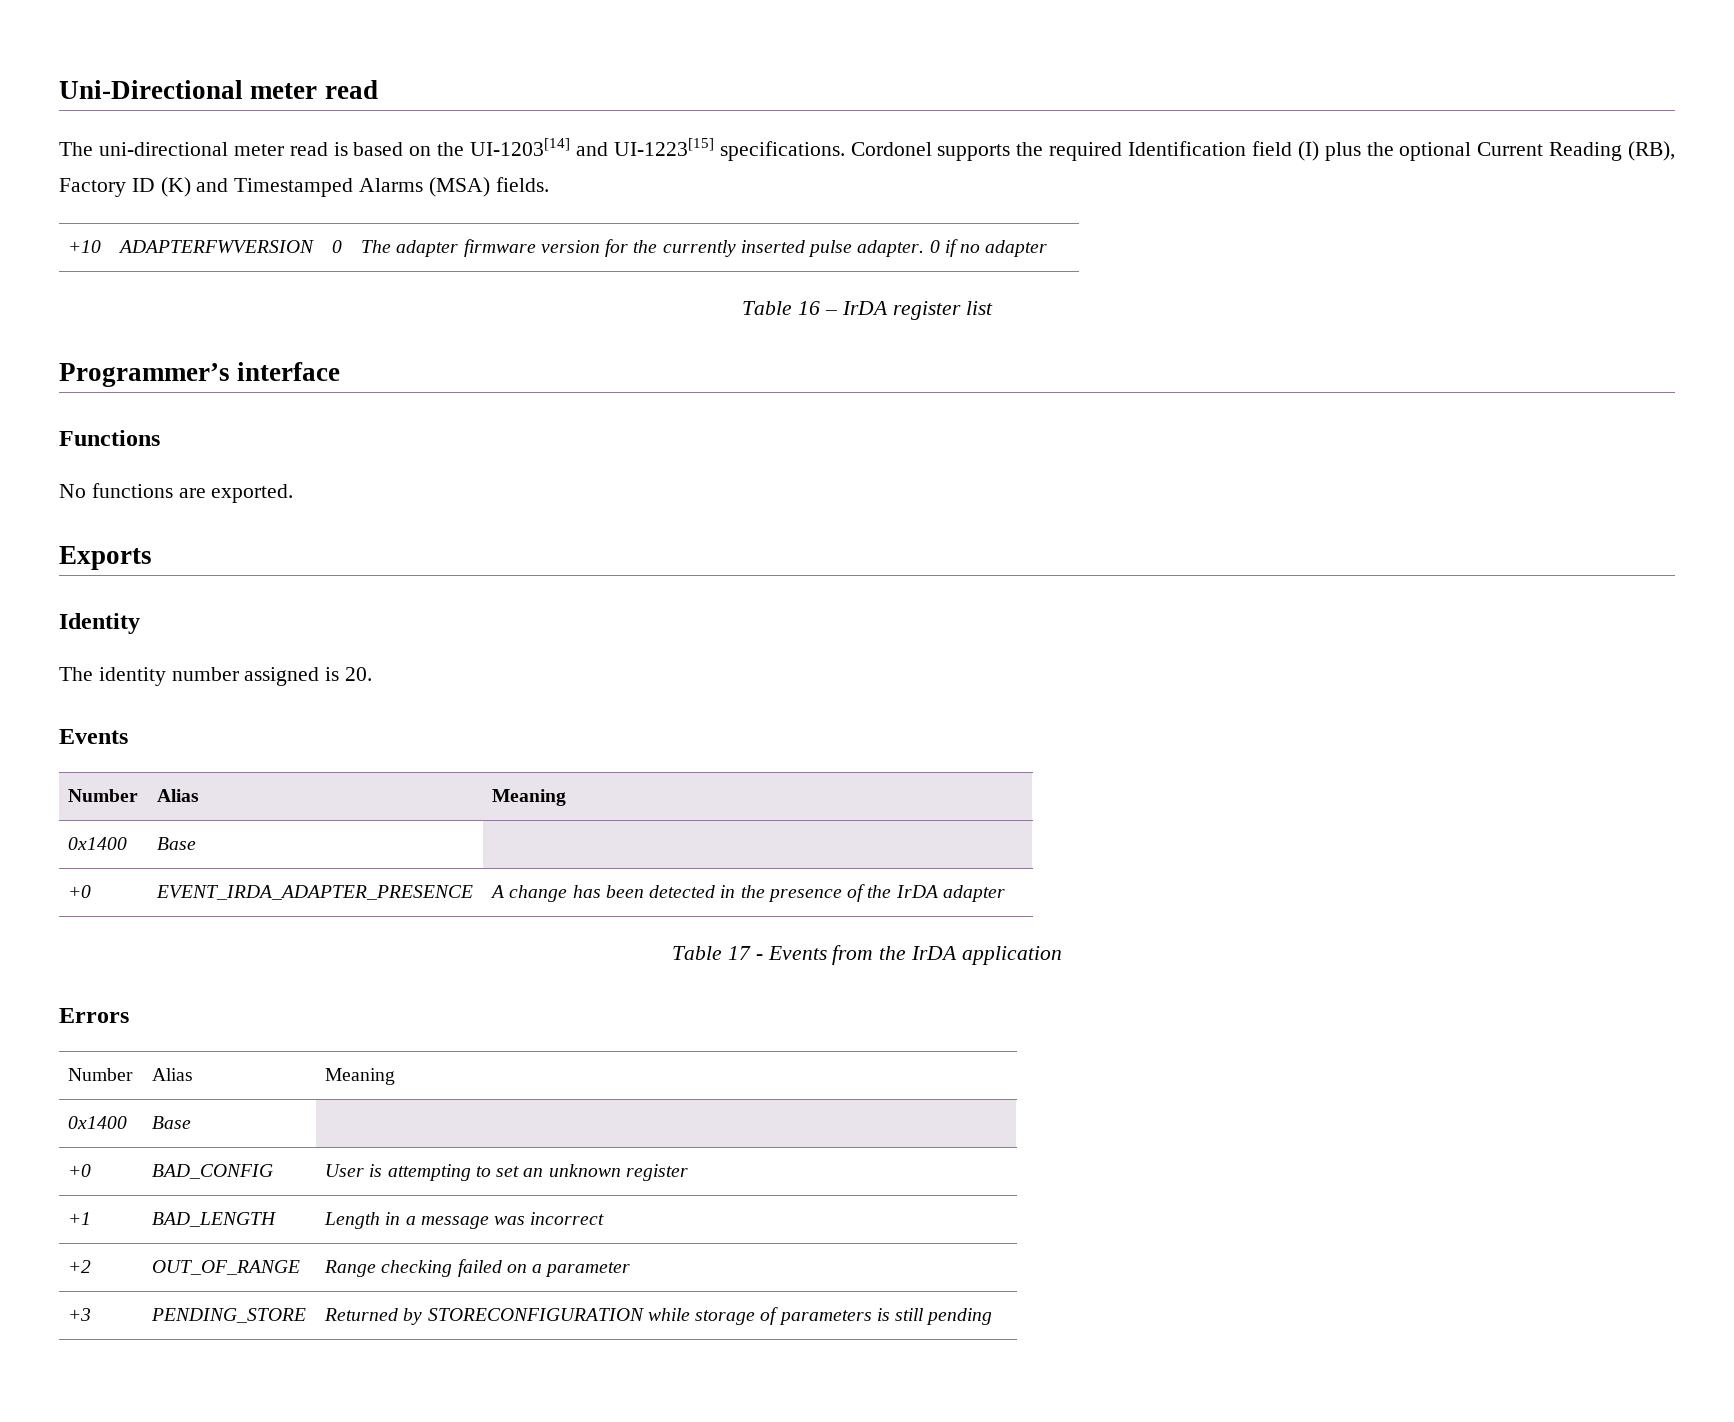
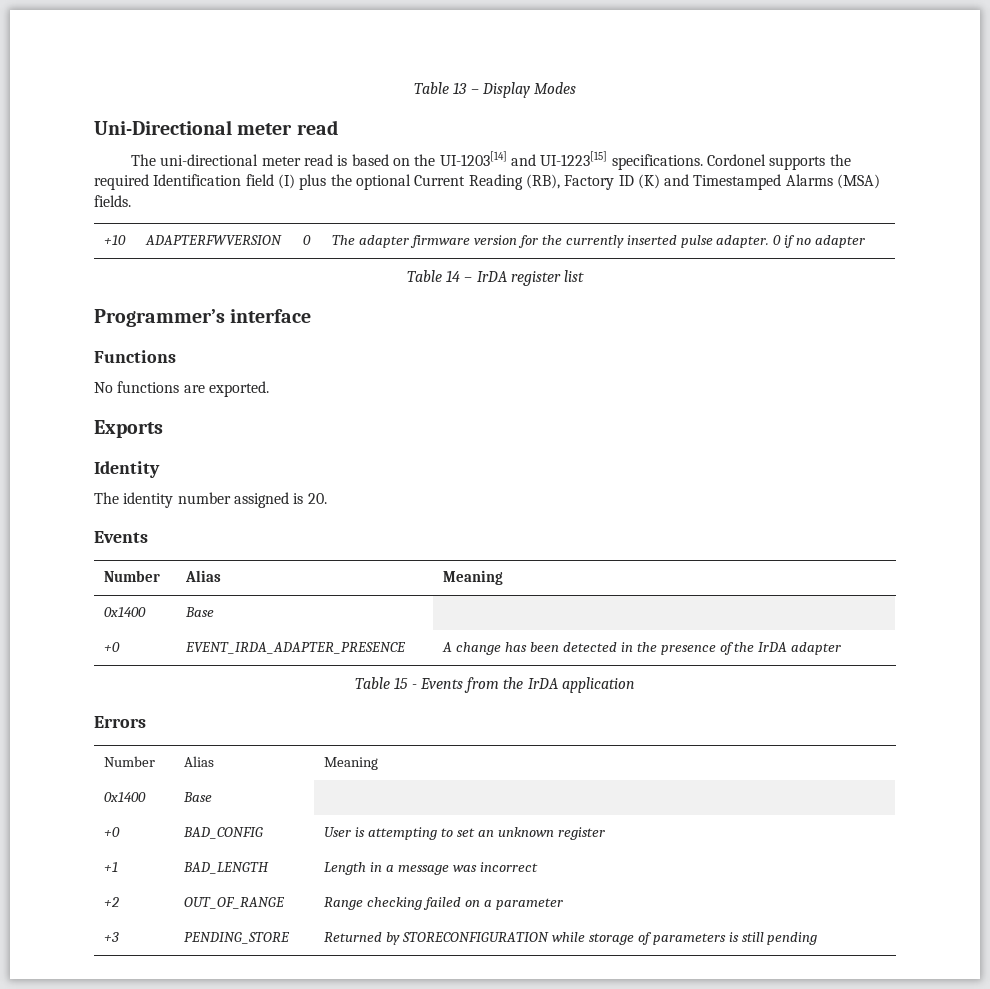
(59, 89) none -> [413,82,577,98] Table 13 – Display Modes //
[798,301,821,315] 16 -> [446,270,461,282] 14
[727,946,751,960] 17 -> [394,677,409,689] 15

